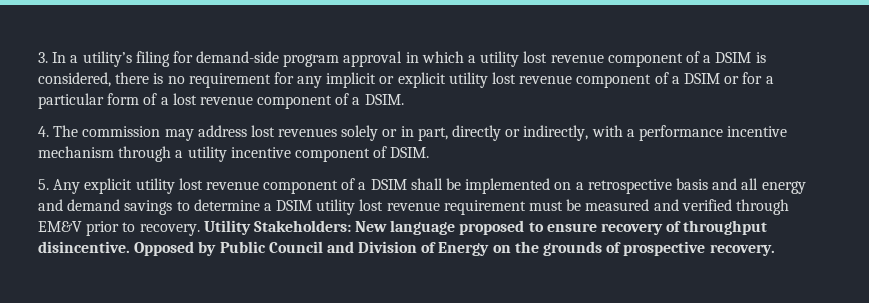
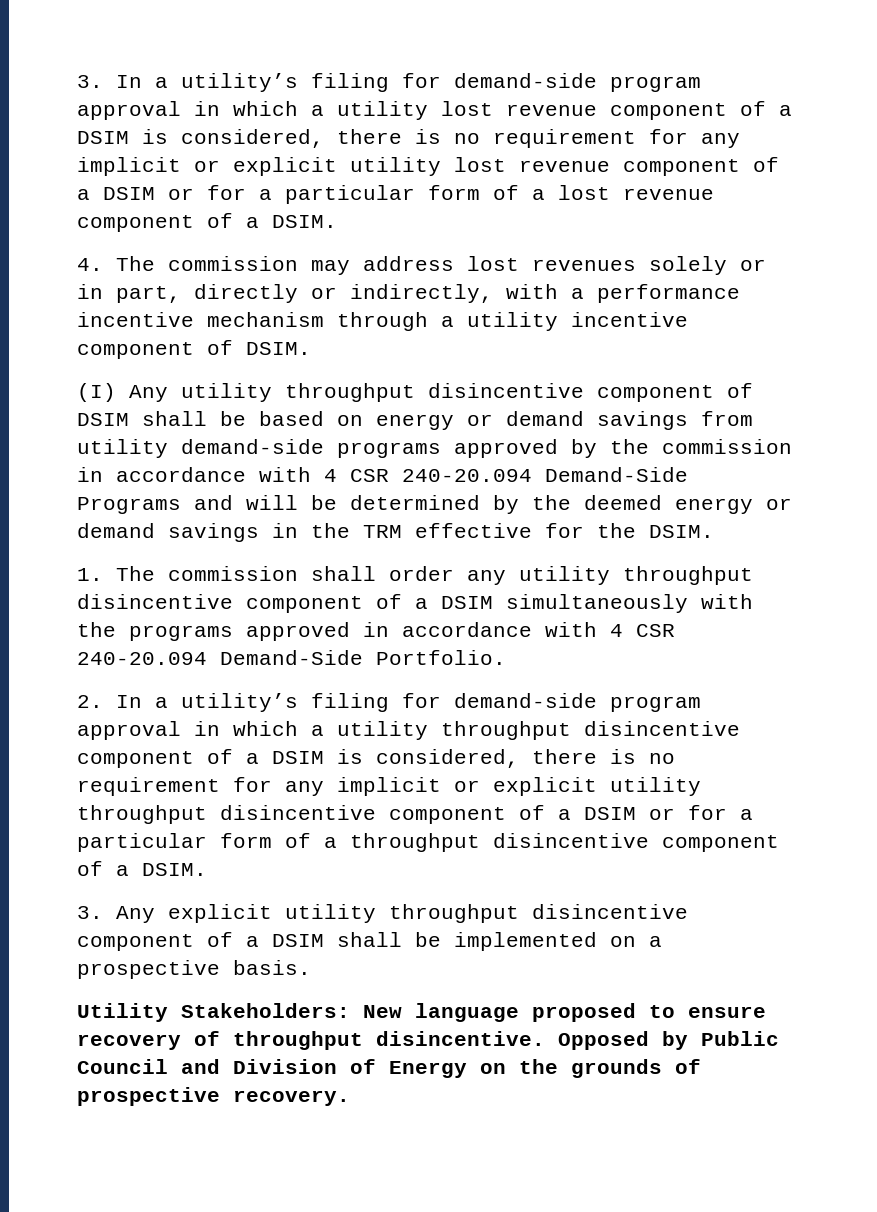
[38,179,49,190] 5. -> [77,383,753,402] [77,411,753,430] [77,439,792,458] [77,467,688,482] [77,495,792,514] [77,523,714,542] [77,566,753,585] [77,594,753,613] [77,622,675,641] [77,650,506,665] [77,693,701,712] [77,721,740,740] [77,749,675,768] [77,777,701,796] [77,805,753,824] [77,833,779,852] [77,861,207,876] [77,906,103,919] (I) Any utility throughput disincentive component of DSIM shall be based on energy or demand savings from utility demand-side programs approved by the commission in accordance with 4 CSR 240-20.094 Demand-Side Programs and will be determined by the deemed energy or demand savings in the TRM effective for the DSIM. // 1. The commission shall order any utility throughput disincentive component of a DSIM simultaneously with the programs approved in accordance with 4 CSR 240-20.094 Demand-Side Portfolio. // 2. In a utility’s filing for demand-side program approval in which a utility throughput disincentive component of a DSIM is considered, there is no requirement for any implicit or explicit utility throughput disincentive component of a DSIM or for a particular form of a throughput disincentive component of a DSIM. // 3.
[178,178,259,190] lost revenue -> [389,904,688,923] throughput disincentive
[587,178,806,194] [38,199,789,215] [38,221,200,236] retrospective basis and all energy and demand savings to determine a DSIM utility lost revenue requirement must be measured and verified through EM&V prior to recovery. -> [77,960,311,979] prospective basis. //

